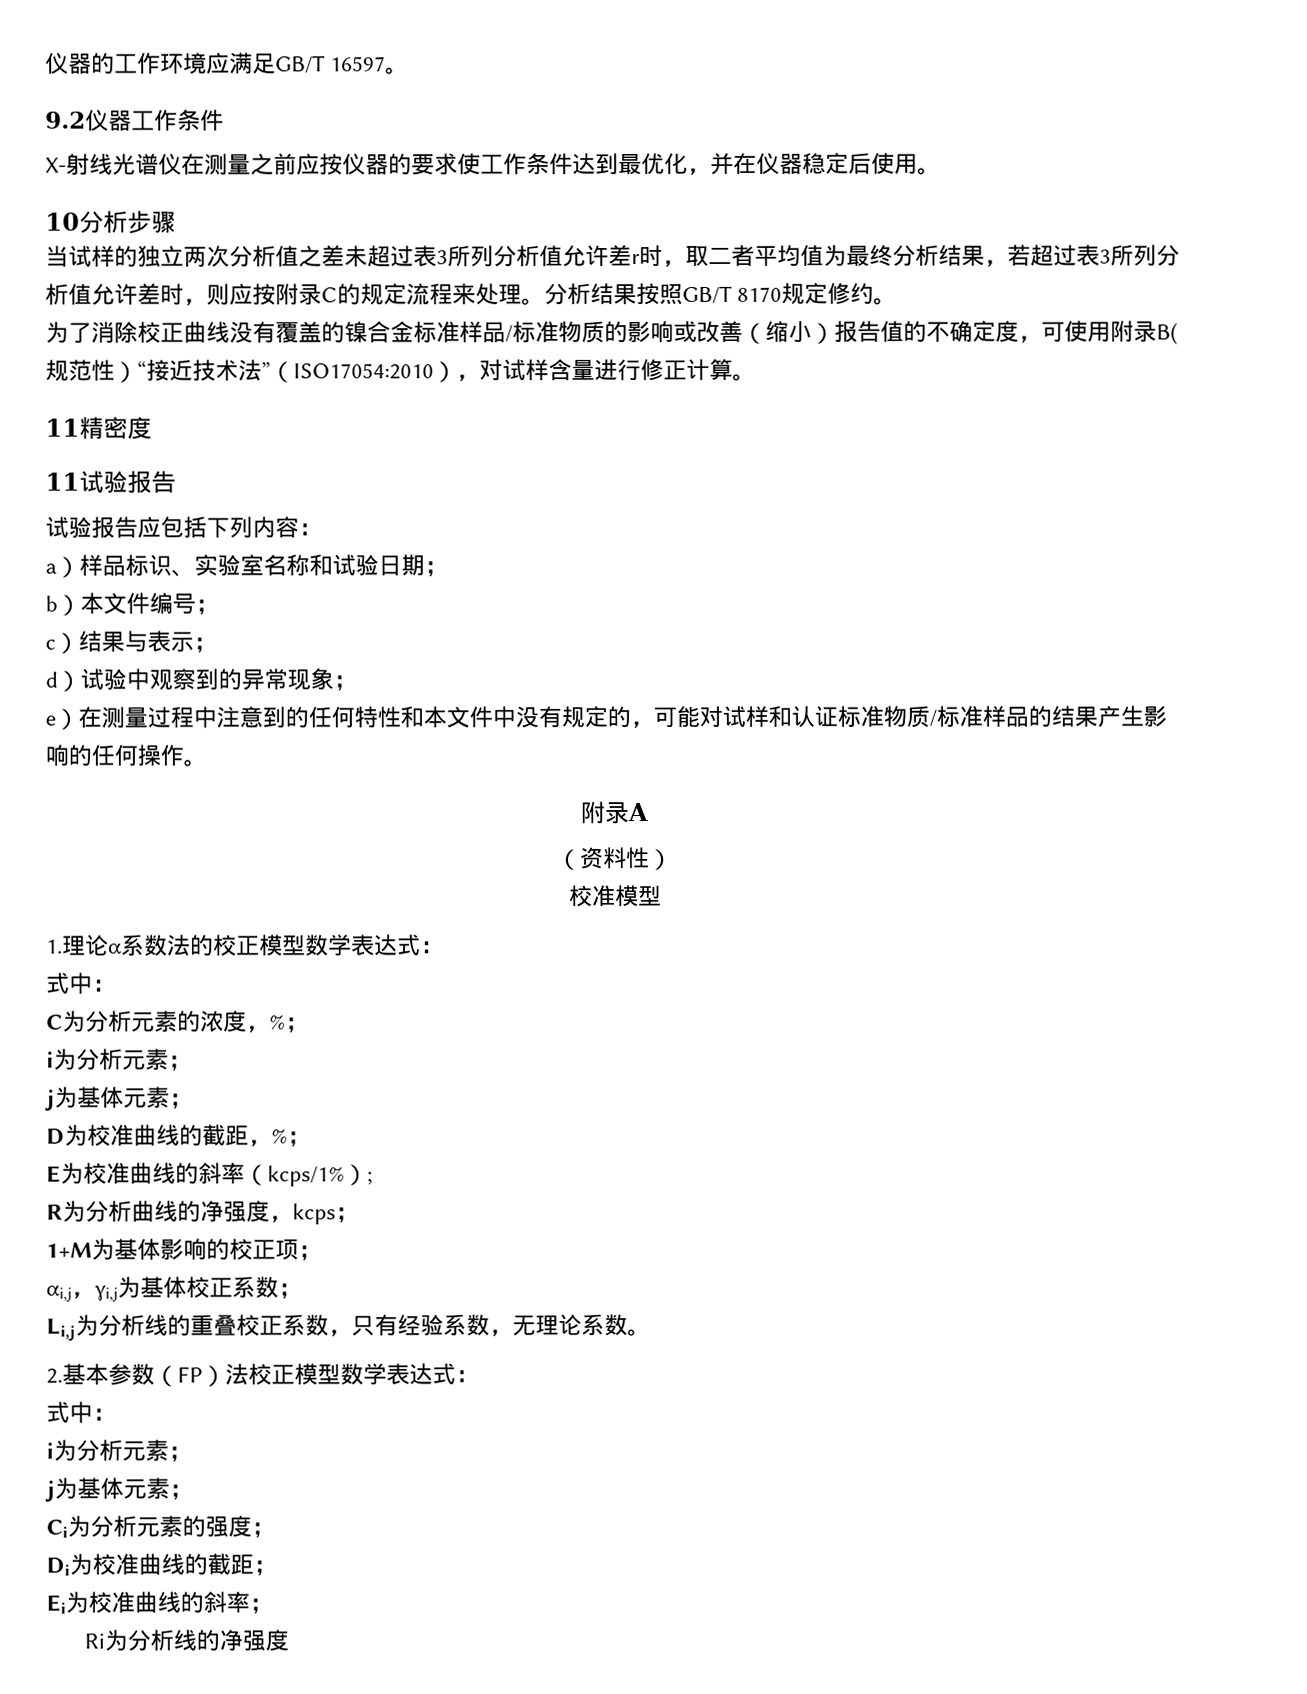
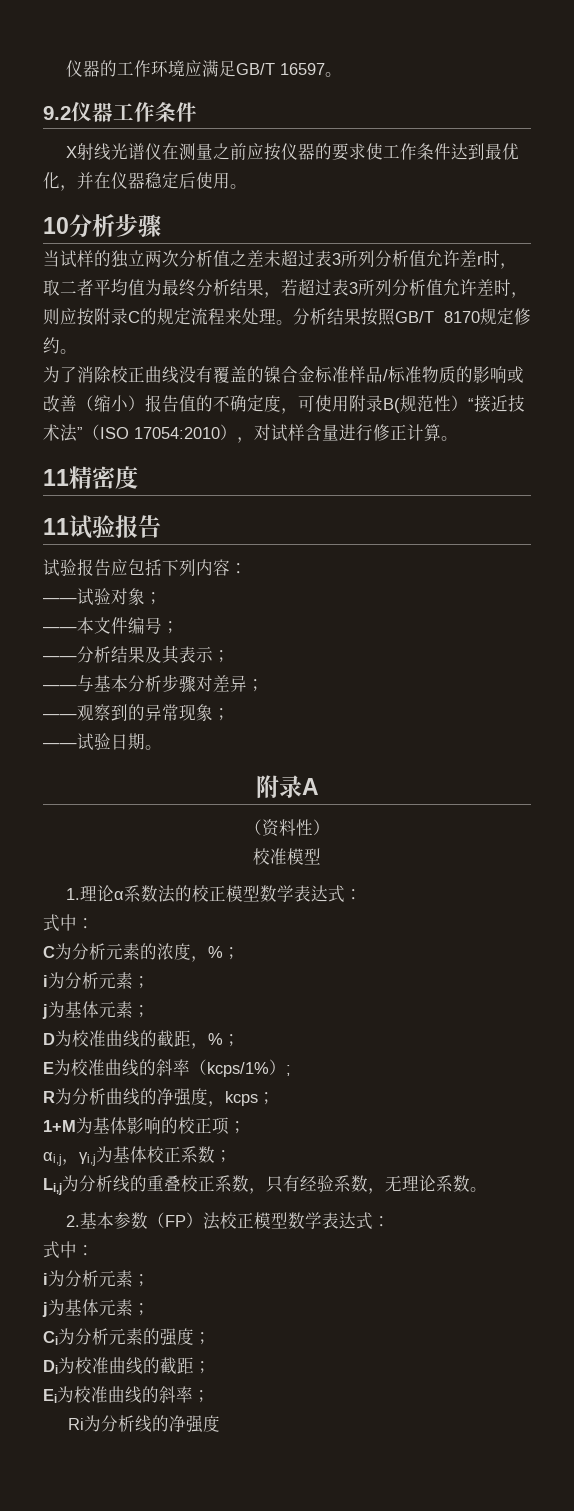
[45,157,67,173] X- -> [65,146,77,158] X
[293,363,434,380] ISO17054:2010 -> [100,427,220,439] ISO 17054:2010
[45,554,448,578] [45,594,81,616] a）样品标识、实验室名称和试验日期； // b） -> [43,588,162,605] [43,627,77,632] ——试验对象； // ——
[45,630,217,654] [45,668,150,692] c）结果与表示； // d）试验中 -> [43,646,230,664] [43,674,264,693] [43,714,77,719] ——分析结果及其表示； // ——与基本分析步骤对差异； // ——
[45,705,1167,730] [45,744,184,767] e）在测量过程中注意到的任何特性和本文件中没有规定的，可能对试样和认证标准物质/标准样品的结果产生影响的任何操作 -> [43,733,145,750] ——试验日期

